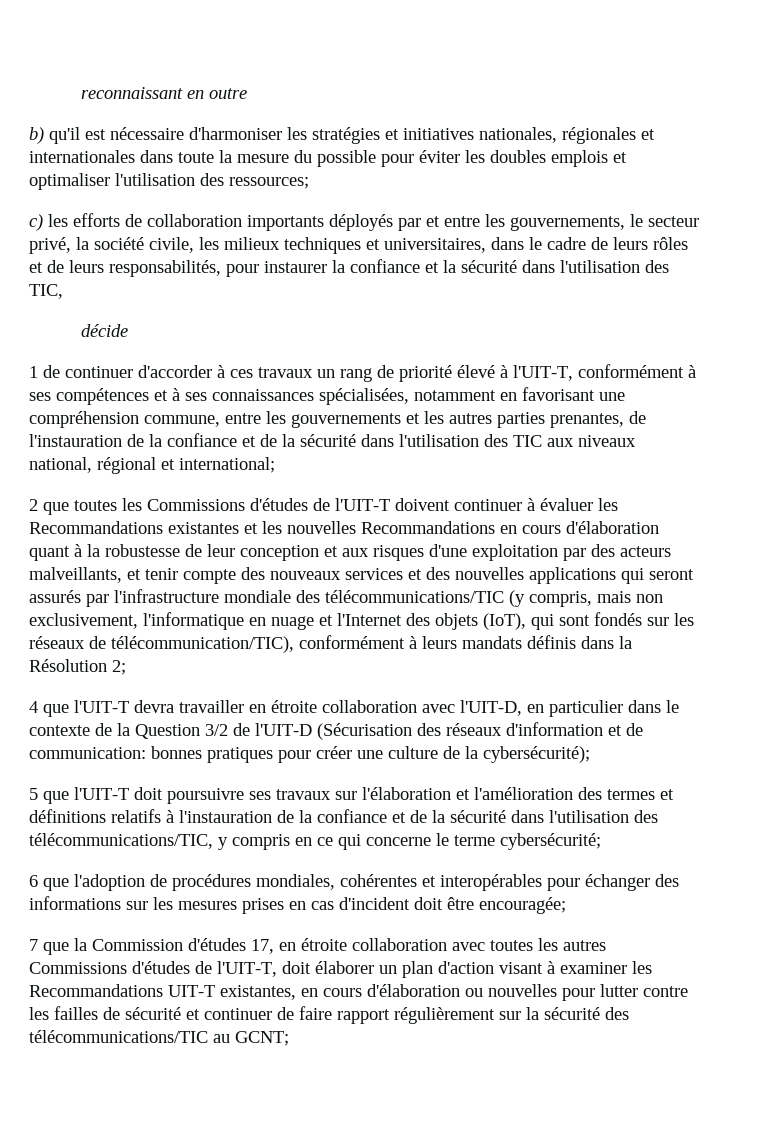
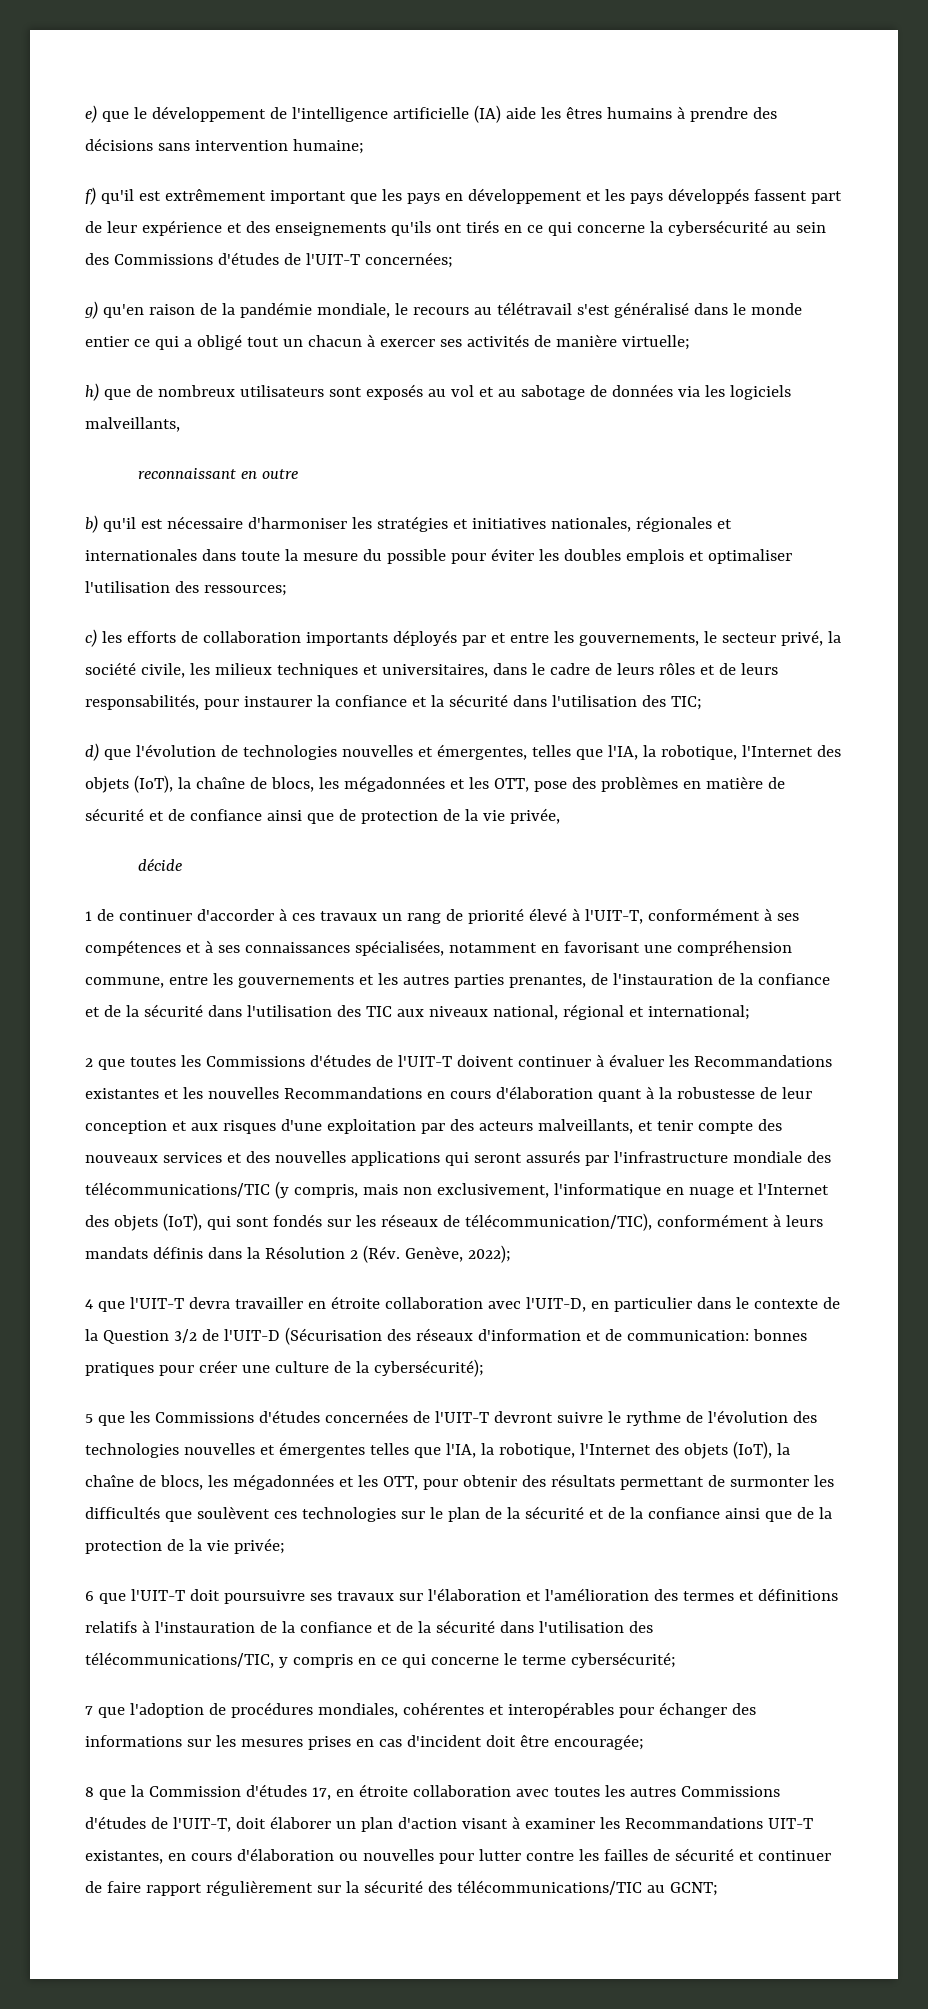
(80, 93) none -> [85,105,777,123] [85,138,364,154] [85,187,842,205] [85,220,826,236] [85,252,453,268] [84,301,802,319] [85,334,690,350] [85,383,791,401] [85,417,180,432] e) que le développement de l'intelligence artificielle (IA) aide les êtres humains à prendre des décisions sans intervention humaine; // f) qu'il est extrêmement important que les pays en développement et les pays développés fassent part de leur expérience et des enseignements qu'ils ont tirés en ce qui concerne la cybersécurité au sein des Commissions d'études de l'UIT-T concernées; // g) qu'en raison de la pandémie mondiale, le recours au télétravail s'est généralisé dans le monde entier ce qui a obligé tout un chacun à exercer ses activités de manière virtuelle; // h) que de nombreux utilisateurs sont exposés au vol et au sabotage de données via les logiciels malveillants, //
[29,284,63,299] TIC, -> [670,696,702,710] [85,743,841,761] [85,775,785,793] [85,808,560,824] TIC; // d) que l'évolution de technologies nouvelles et émergentes, telles que l'IA, la robotique, l'Internet des objets (IoT), la chaîne de blocs, les mégadonnées et les OTT, pose des problèmes en matière de sécurité et de confiance ainsi que de protection de la vie privée,
[112,660,126,675] 2; -> [349,1245,511,1263] 2 (Rév. Genève, 2022);
(69, 797) none -> [129,1410,817,1426] [85,1441,790,1459] [85,1474,834,1490] [85,1506,832,1522] [85,1538,285,1554] [85,1591,126,1604] les Commissions d'études concernées de l'UIT-T devront suivre le rythme de l'évolution des technologies nouvelles et émergentes telles que l'IA, la robotique, l'Internet des objets (IoT), la chaîne de blocs, les mégadonnées et les OTT, pour obtenir des résultats permettant de surmonter les difficultés que soulèvent ces technologies sur le plan de la sécurité et de la confiance ainsi que de la protection de la vie privée; // 6 que
[29,875,38,887] 6 -> [85,1706,93,1715] 7
[29,939,38,951] 7 -> [85,1787,94,1797] 8

